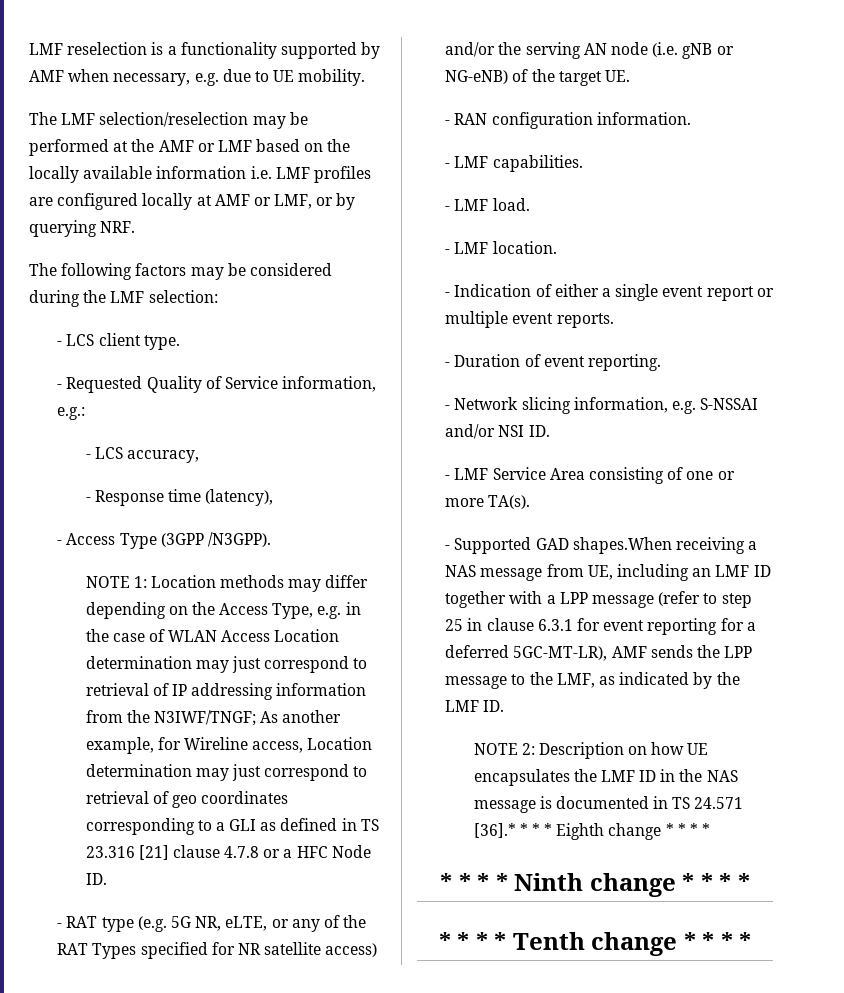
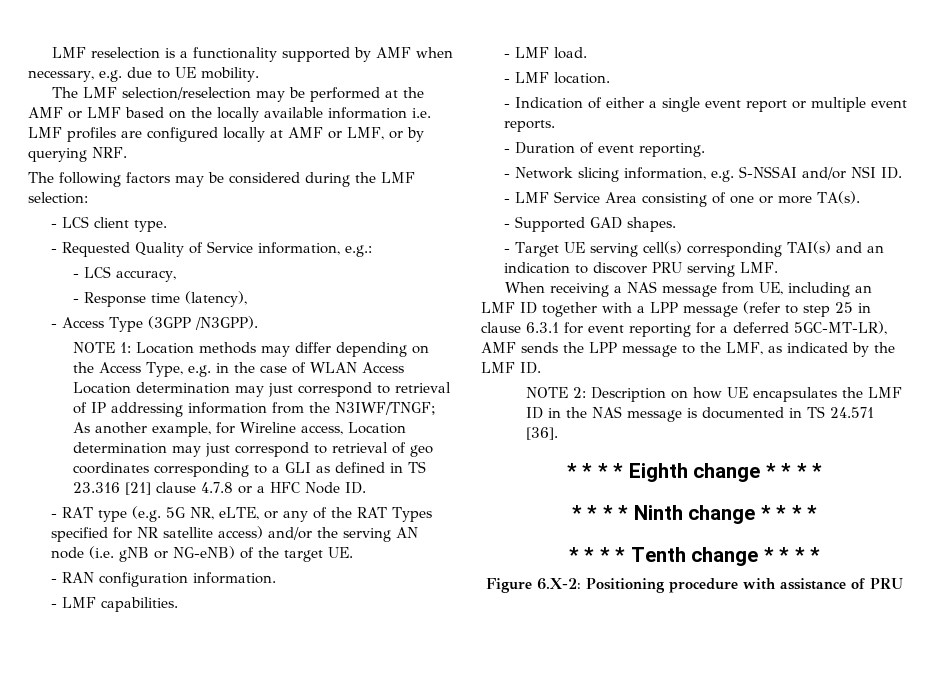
[572,537,672,554] shapes.When -> [626,217,676,232] [503,241,885,257] [503,262,778,277] [504,282,545,293] shapes. // - Target UE serving cell(s) corresponding TAI(s) and an indication to discover PRU serving LMF. // When
[473,823,516,838] [36].* -> [526,427,559,440] [566,463,577,478] [36]. // *
(752, 941) none -> [486,578,903,593] // Figure 6.X-2: Positioning procedure with assistance of PRU

